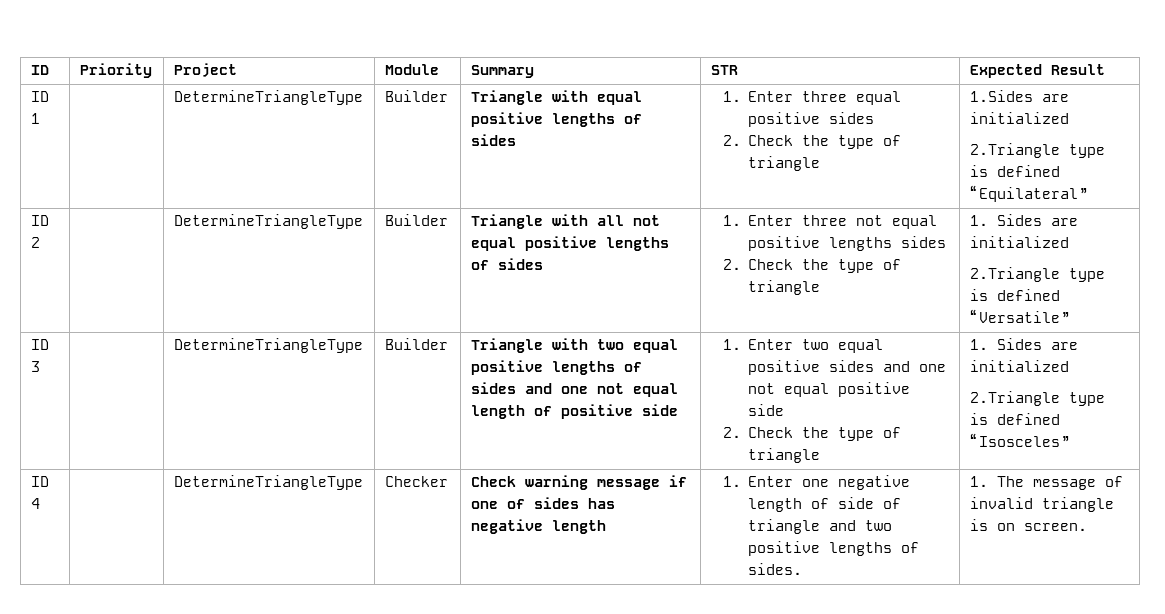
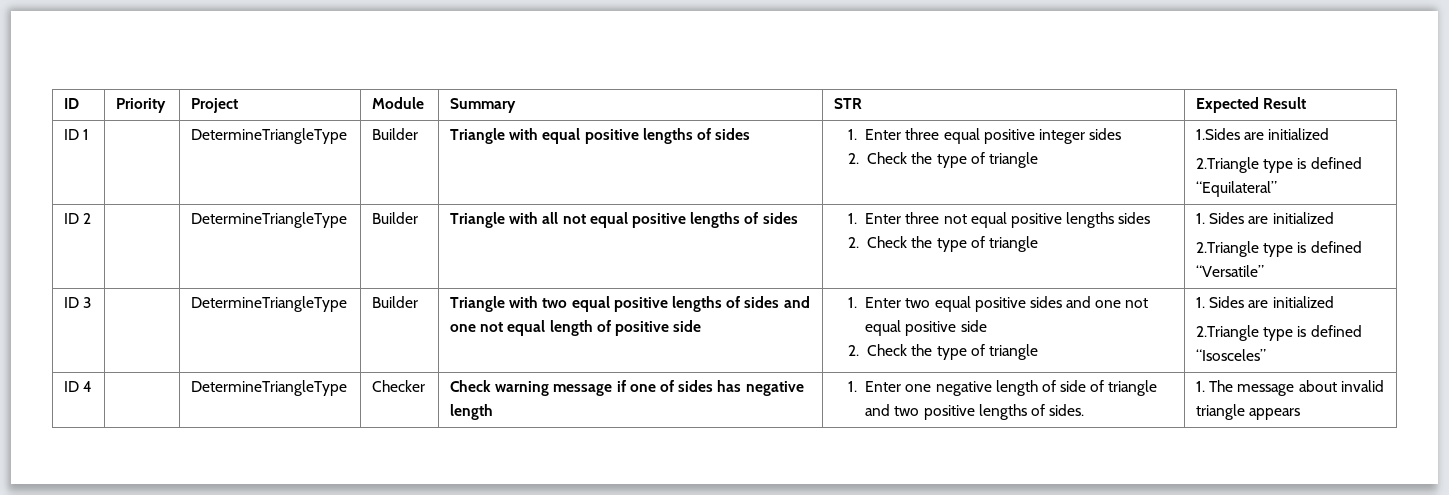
(820, 119) none -> [1038,129,1085,144] integer
[1104,476,1123,487] of -> [1298,380,1337,392] about
[969,519,1087,531] is on screen. -> [1249,408,1301,420] appears

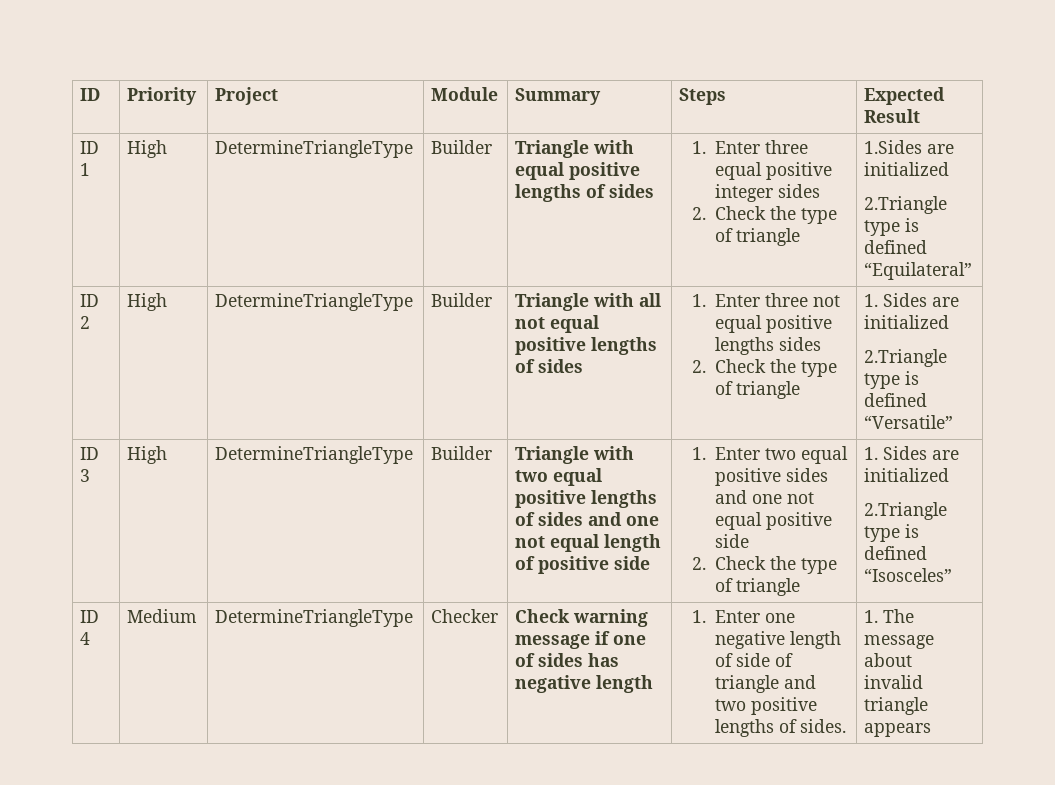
[834,98,863,109] STR -> [679,88,727,105] Steps
(90, 134) none -> [127,140,168,158] High
(92, 218) none -> [127,293,168,311] High
(92, 302) none -> [127,446,168,464] High
(93, 386) none -> [127,609,198,623] Medium

